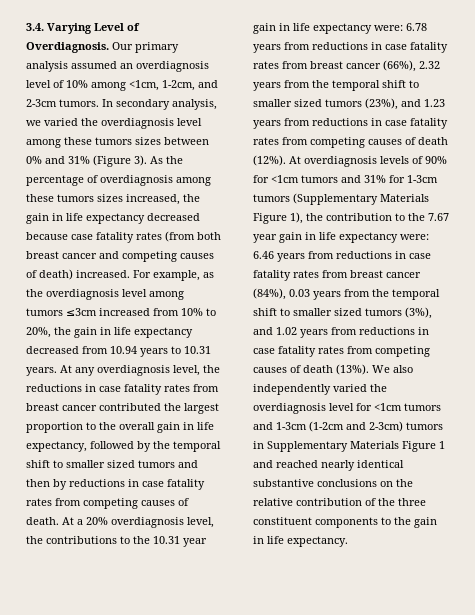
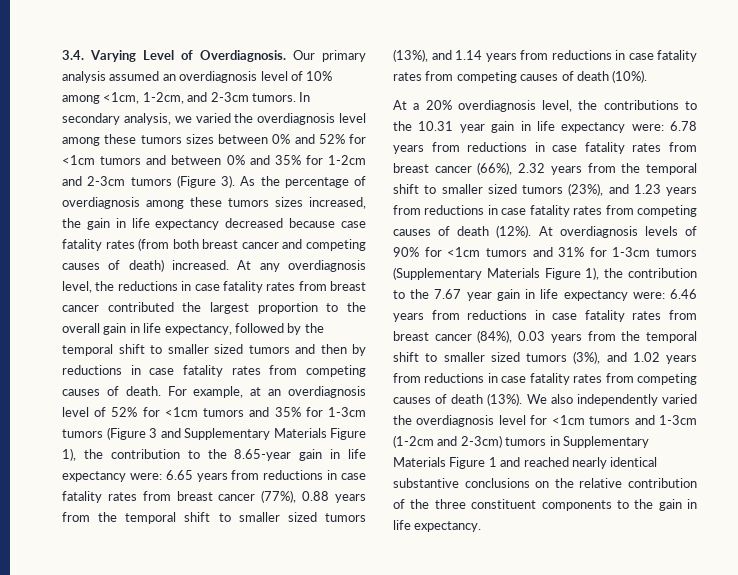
[68,156,90,164] 31% -> [318,134,366,144] [62,155,366,165] [62,176,172,186] 52% for <1cm tumors and between 0% and 35% for 1-2cm and 2-3cm tumors
[133,270,214,281] [26,289,184,300] [26,308,216,316] [26,327,193,338] [26,346,211,357] [26,367,57,376] For example, as the overdiagnosis level among tumors ≤3cm increased from 10% to 20%, the gain in life expectancy decreased from 10.94 years to 10.31 years. -> (229, 265) none
(59, 521) none -> [167,386,366,398] [62,407,367,417] [62,427,366,440] [62,448,366,461] [62,470,366,482] [62,490,366,503] [62,512,366,524] [393,49,697,62] [393,70,648,83] For example, at an overdiagnosis level of 52% for <1cm tumors and 35% for 1-3cm tumors (Figure 3 and Supplementary Materials Figure 1), the contribution to the 8.65-year gain in life expectancy were: 6.65 years from reductions in case fatality rates from breast cancer (77%), 0.88 years from the temporal shift to smaller sized tumors (13%), and 1.14 years from reductions in case fatality rates from competing causes of death (10%). //

